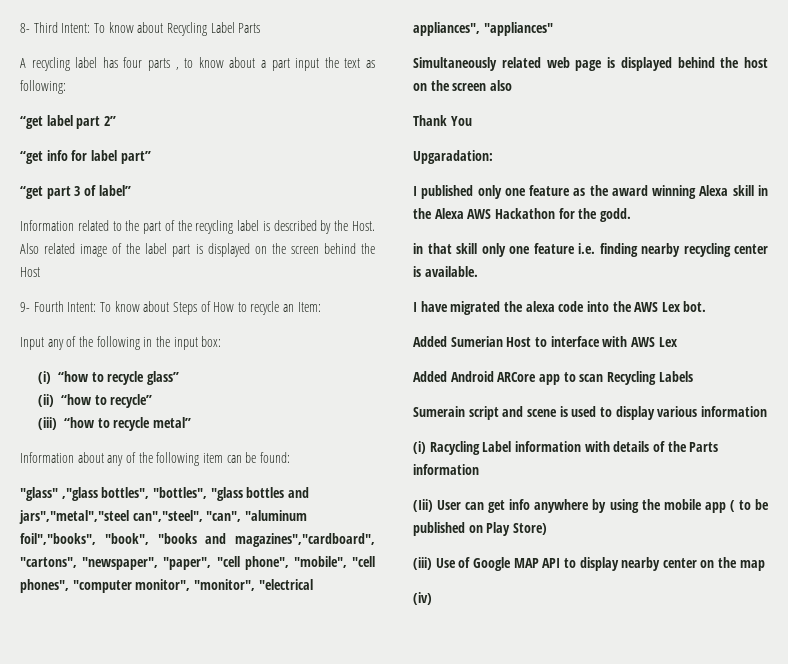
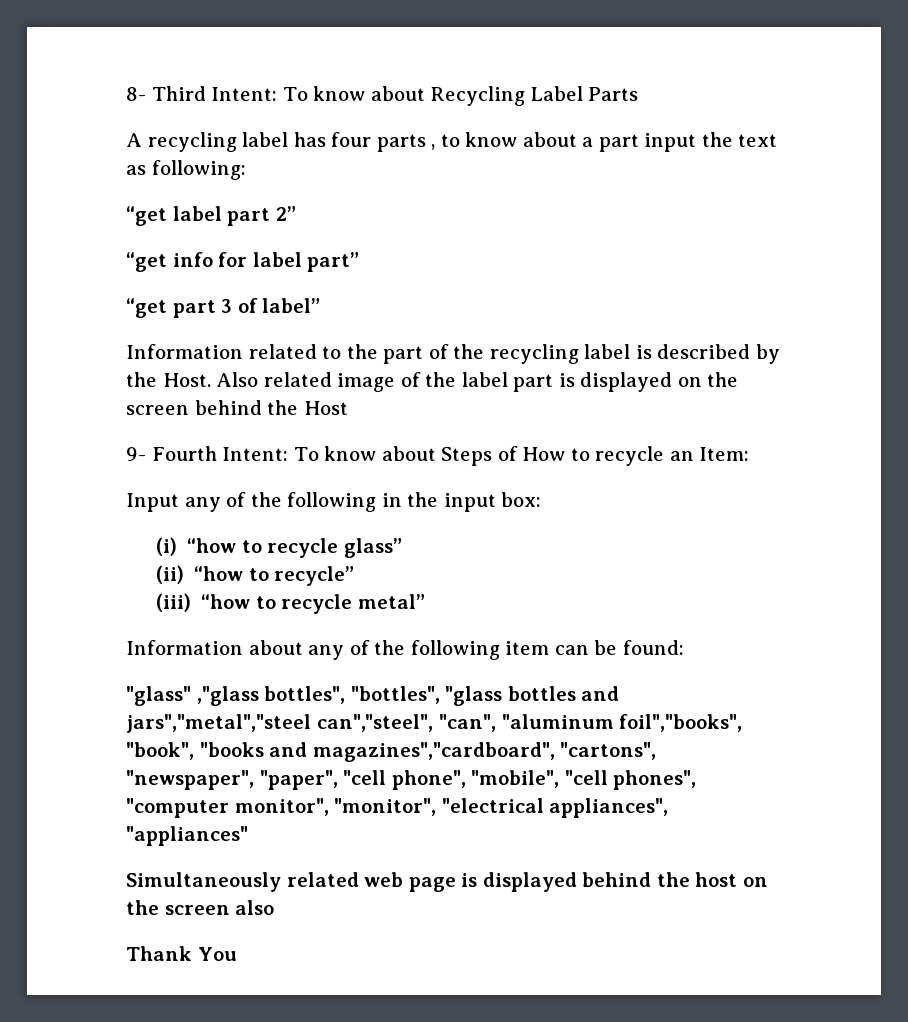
[413,150,493,164] [413,185,768,199] [413,208,631,222] [413,243,768,257] [413,266,478,277] [413,301,707,315] [413,336,677,347] [413,371,693,385] [413,406,767,420] [413,441,719,455] [413,464,479,475] [413,499,769,513] [413,522,547,536] [413,557,765,571] [413,592,432,605] // Upgaradation: // I published only one feature as the award winning Alexa skill in the Alexa AWS Hackathon for the godd. // in that skill only one feature i.e. finding nearby recycling center is available. // I have migrated the alexa code into the AWS Lex bot. // Added Sumerian Host to interface with AWS Lex // Added Android ARCore app to scan Recycling Labels // Sumerain script and scene is used to display various information // (i) Racycling Label information with details of the Parts information // (Iii) User can get info anywhere by using the mobile app ( to be published on Play Store) // (iii) Use of Google MAP API to display nearby center on the map // (iv) -> (237, 954) none

